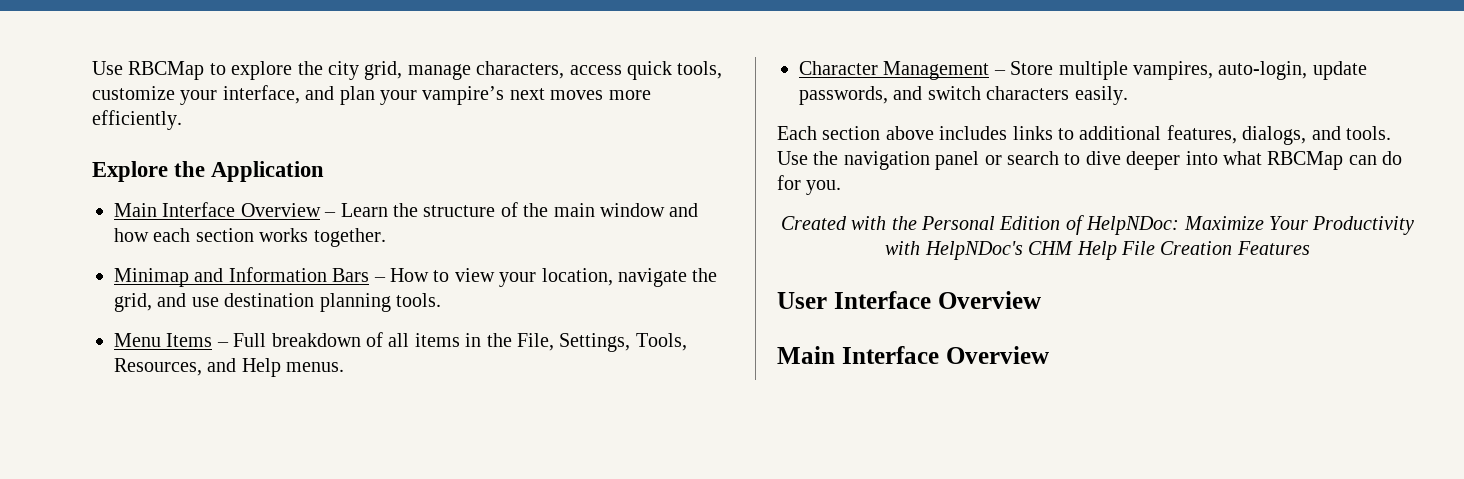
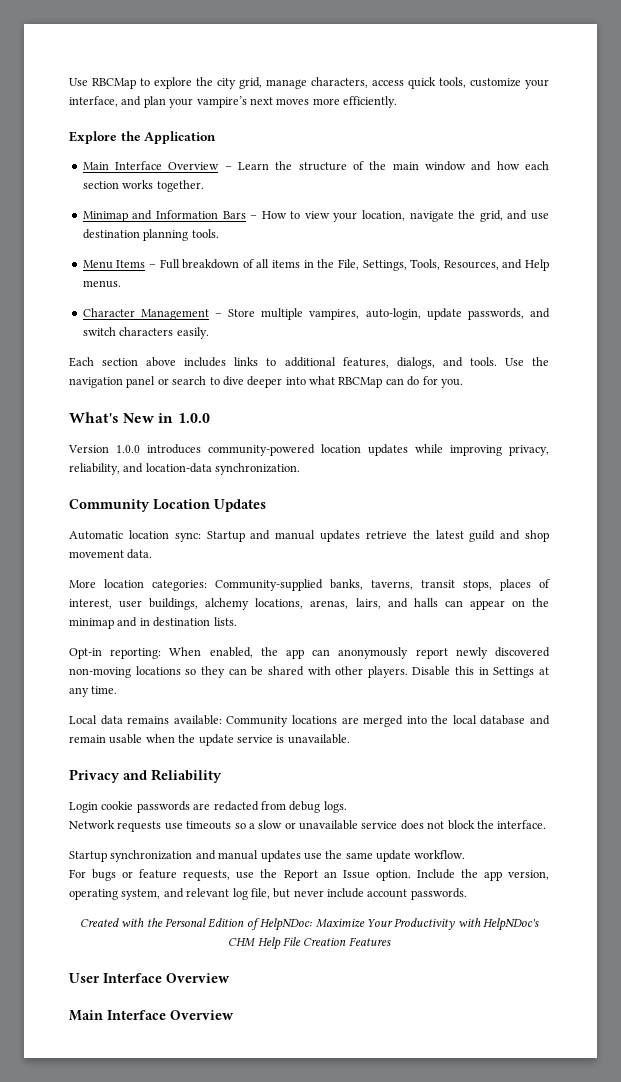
(842, 187) none -> [69,412,210,423] [68,444,549,456] [69,463,301,475] [69,499,266,512] [69,530,549,542] [69,549,153,559] [69,579,550,591] [69,598,549,610] [69,617,237,629] [69,647,550,659] [69,666,550,678] [69,686,118,697] [69,715,550,727] [69,734,350,746] [69,769,222,783] [69,801,347,813] [69,820,547,832] [69,850,466,862] [69,869,549,881] [69,888,467,900] // What's New in 1.0.0 // Version 1.0.0 introduces community-powered location updates while improving privacy, reliability, and location-data synchronization. // Community Location Updates // Automatic location sync: Startup and manual updates retrieve the latest guild and shop movement data. // More location categories: Community-supplied banks, taverns, transit stops, places of interest, user buildings, alchemy locations, arenas, lairs, and halls can appear on the minimap and in destination lists. // Opt-in reporting: When enabled, the app can anonymously report newly discovered non-moving locations so they can be shared with other players. Disable this in Settings at any time. // Local data remains available: Community locations are merged into the local database and remain usable when the update service is unavailable. // Privacy and Reliability // Login cookie passwords are redacted from debug logs. // Network requests use timeouts so a slow or unavailable service does not block the interface. // Startup synchronization and manual updates use the same update workflow. // For bugs or feature requests, use the Report an Issue option. Include the app version, operating system, and relevant log file, but never include account passwords.

